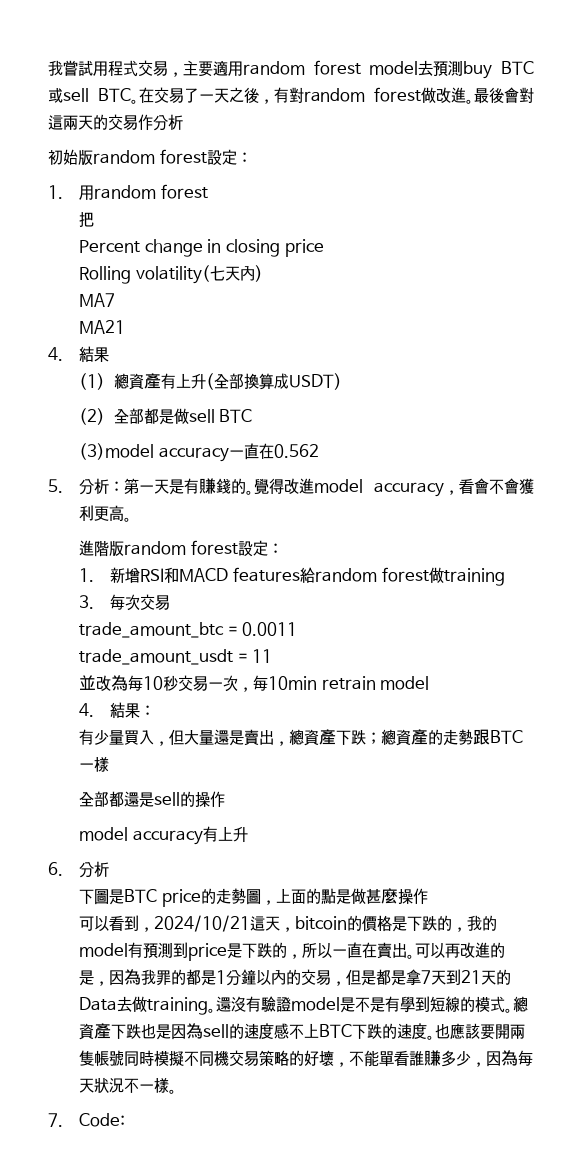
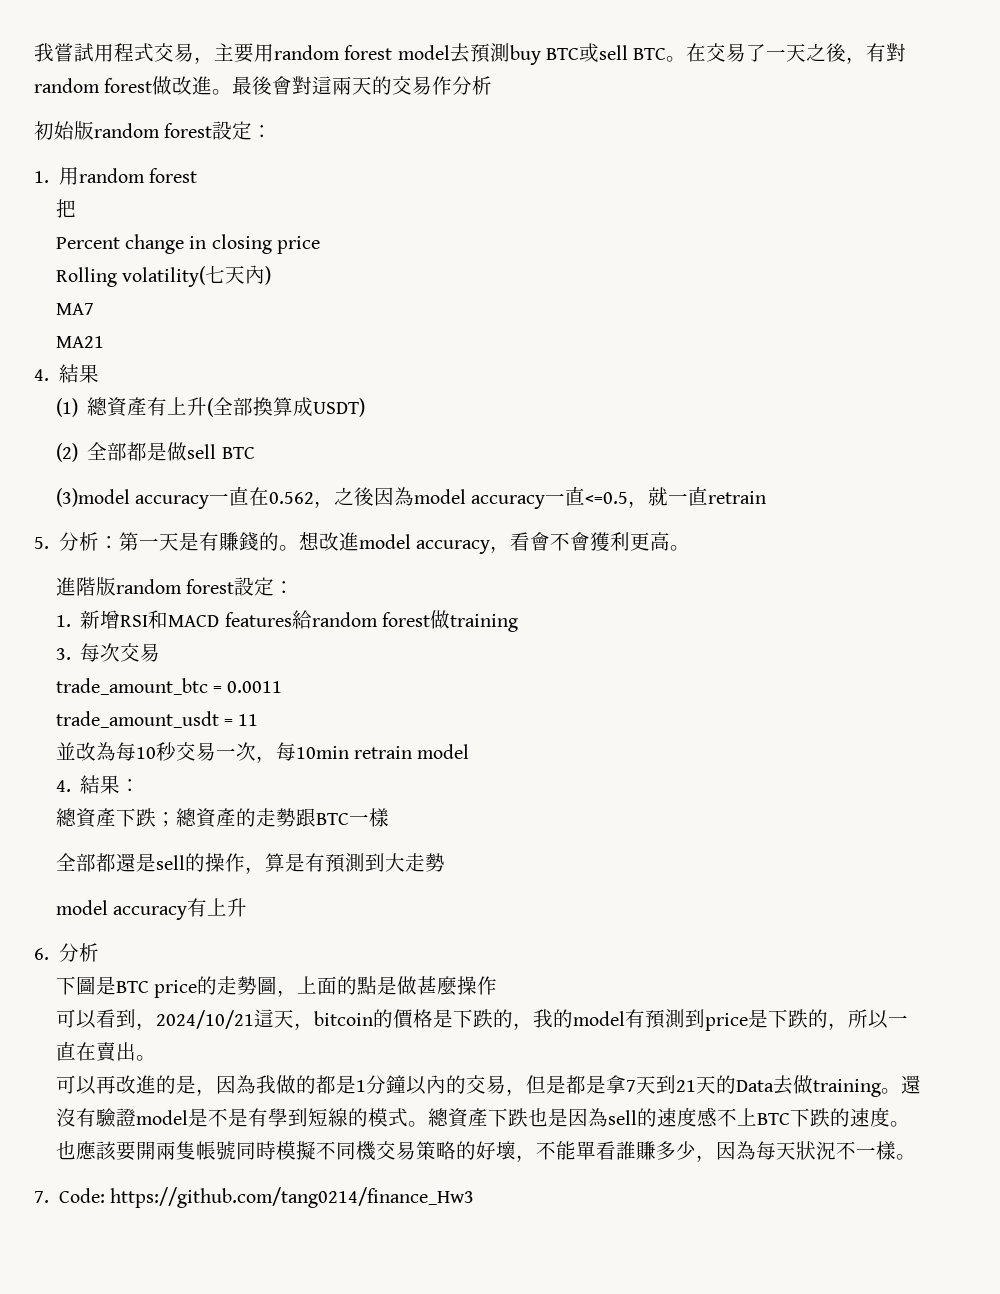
[213,61,228,76] 適 -> (254, 53) none
(319, 451) none -> [313,486,767,509] ，之後因為model accuracy一直<=0.5，就一直retrain
[254,478,285,494] 覺得 -> [298,531,319,551] 想
[79,729,290,746] 有少量買入，但大量還是賣出， -> (141, 785) none
(226, 799) none -> [244,853,445,874] ，算是有預測到大走勢
(416, 956) none -> (156, 1058) //
[156,970,172,986] 罪 -> [275,1075,296,1094] 做
(126, 1120) none -> [110,1187,475,1208] https://github.com/tang0214/finance_Hw3

